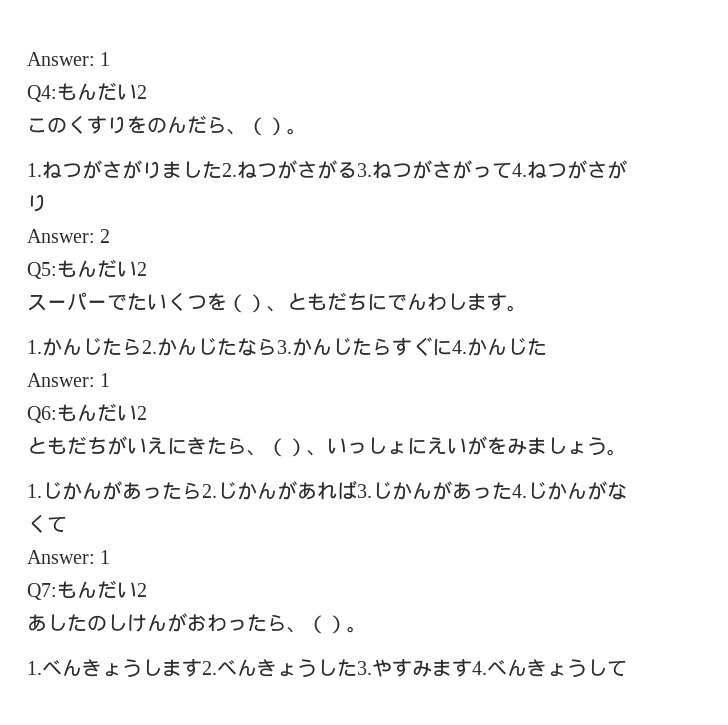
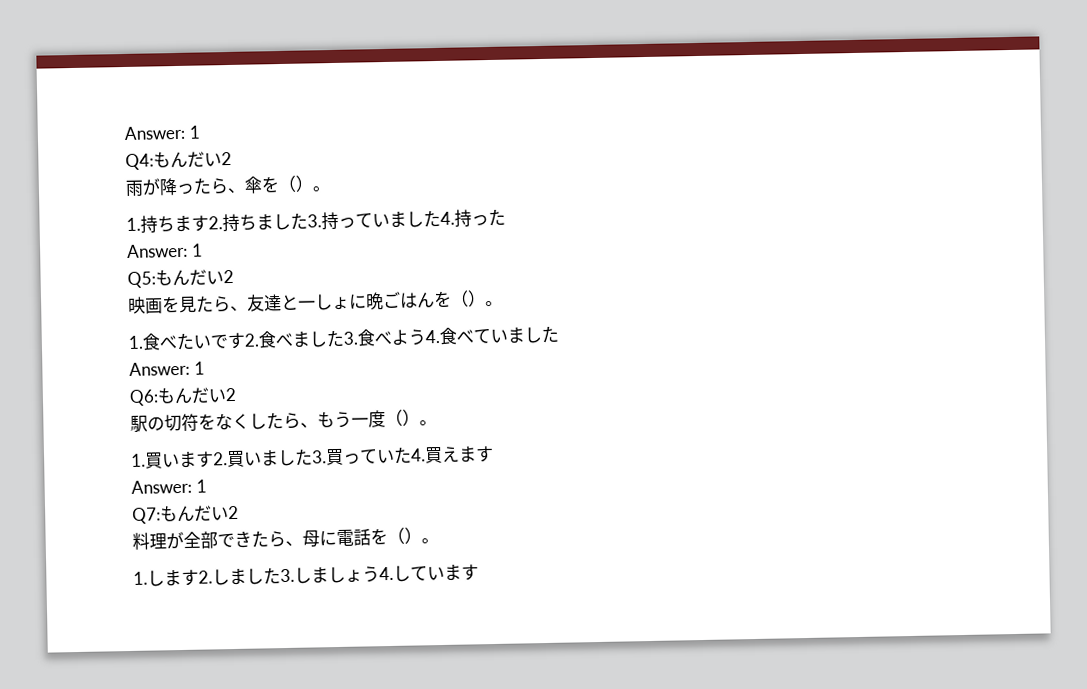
[27,115,307,136] [27,160,627,179] [27,194,47,212] [27,229,111,243] このくすりをのんだら、（）。 // 1.ねつがさがりました2.ねつがさがる3.ねつがさがって4.ねつがさがり // Answer: 2 -> [125,175,331,197] [126,208,506,234] [127,243,203,258] 雨が降ったら、傘を（）。 // 1.持ちます2.持ちました3.持っていました4.持った // Answer: 1
[27,292,527,313] [27,337,527,356] スーパーでたいくつを（）、ともだちにでんわします。 // 1.かんじたら2.かんじたなら3.かんじたらすぐに4.かんじ -> [128,290,503,314] [128,327,542,351] 映画を見たら、友達と一しょに晩ごはんを（）。 // 1.食べたいです2.食べました3.食べよう4.食べていまし
[27,436,627,457] [27,480,627,500] [27,514,67,533] ともだちがいえにきたら、（）、いっしょにえいがをみましょう。 // 1.じかんがあったら2.じかんがあれば3.じかんがあった4.じかんがなくて -> [130,409,437,432] [131,445,494,469] 駅の切符をなくしたら、もう一度（）。 // 1.買います2.買いました3.買っていた4.買えます
[27,613,367,634] [27,659,627,678] あしたのしけんがおわったら、（）。 // 1.べんきょうします2.べんきょうした3.やすみます4.べんきょうして -> [132,527,439,550] [133,564,479,587] 料理が全部できたら、母に電話を（）。 // 1.します2.しました3.しましょう4.しています

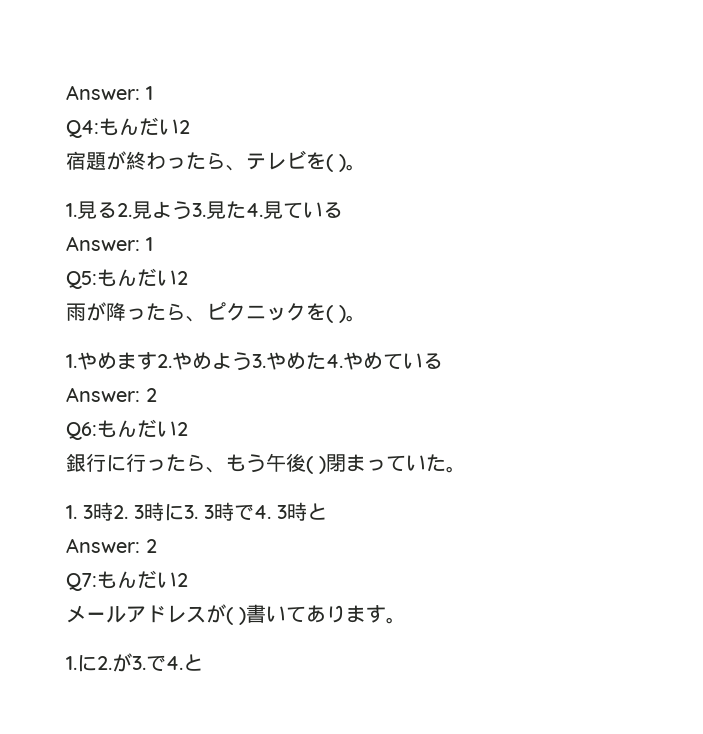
(232, 158) none -> [66,150,366,172] [66,201,343,220] [66,236,153,251] [66,268,188,289] // 宿題が終わったら、テレビを( )。 // 1.見る2.見よう3.見た4.見ている // Answer: 1 // Q5:もんだい2
[244,175,331,194] [126,208,506,234] [127,243,203,258] [127,269,234,288] [128,290,503,314] [128,325,559,351] [129,361,205,376] [129,387,237,406] [130,409,437,432] [131,445,494,469] [131,479,207,494] 傘を（）。 // 1.持ちます2.持ちました3.持っていました4.持った // Answer: 1 // Q5:もんだい2 // 映画を見たら、友達と一しょに晩ごはんを（）。 // 1.食べたいです2.食べました3.食べよう4.食べていました // Answer: 1 // Q6:もんだい2 // 駅の切符をなくしたら、もう一度（）。 // 1.買います2.買いました3.買っていた4.買えます // Answer: 1 -> [206,302,366,323] [66,352,443,371] [66,387,157,402] [66,419,188,440] [66,453,466,474] [66,502,327,521] [66,538,157,553] ピクニックを( )。 // 1.やめます2.やめよう3.やめた4.やめている // Answer: 2 // Q6:もんだい2 // 銀行に行ったら、もう午後( )閉まっていた。 // 1. 3時2. 3時に3. 3時で4. 3時と // Answer: 2
[132,527,439,550] [133,564,479,587] 料理が全部できたら、母に電話を（）。 // 1.します2.しました3.しましょう4.しています -> [66,604,406,625] [66,653,203,672] メールアドレスが( )書いてあります。 // 1.に2.が3.で4.と

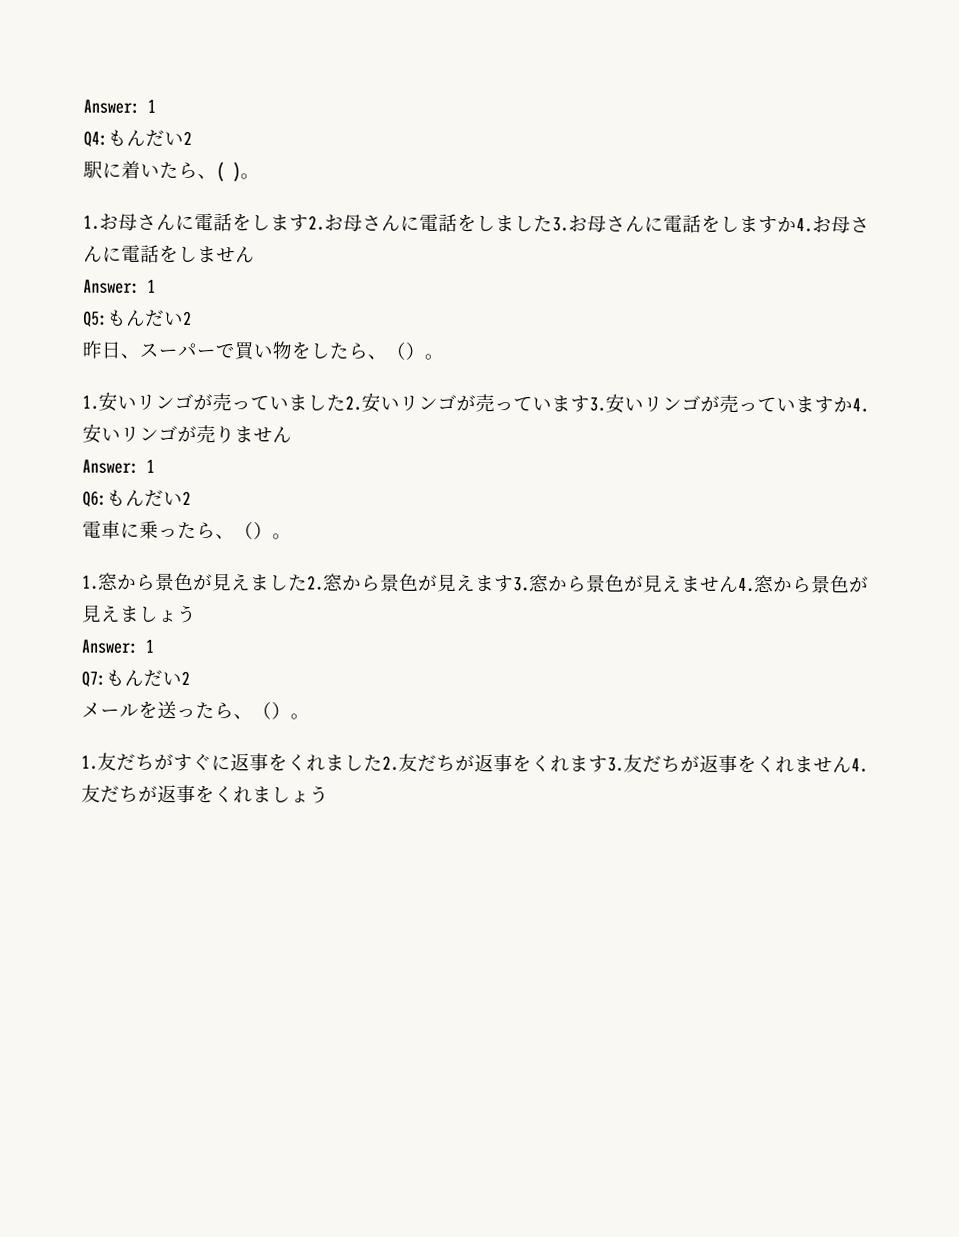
[66,150,366,172] [66,201,343,220] 宿題が終わったら、テレビを( )。 // 1.見る2.見よう3.見た4.見ている -> [82,160,260,183] [83,213,870,234] [83,244,255,264] 駅に着いたら、( )。 // 1.お母さんに電話をします2.お母さんに電話をしました3.お母さんに電話をしますか4.お母さんに電話をしません
[66,302,366,323] [66,352,443,371] [66,387,157,402] 雨が降ったら、ピクニックを( )。 // 1.やめます2.やめよう3.やめた4.やめている // Answer: 2 -> [82,340,444,361] [82,391,869,414] [82,423,292,444] [82,459,155,474] 昨日、スーパーで買い物をしたら、（）。 // 1.安いリンゴが売っていました2.安いリンゴが売っています3.安いリンゴが売っていますか4.安いリンゴが売りません // Answer: 1
[66,453,466,474] [66,502,327,521] [66,538,157,553] 銀行に行ったら、もう午後( )閉まっていた。 // 1. 3時2. 3時に3. 3時で4. 3時と // Answer: 2 -> [82,520,292,540] [82,572,869,594] [81,604,197,624] [81,639,154,654] 電車に乗ったら、（）。 // 1.窓から景色が見えました2.窓から景色が見えます3.窓から景色が見えません4.窓から景色が見えましょう // Answer: 1
[126,604,406,625] [66,653,203,672] アドレスが( )書いてあります。 // 1.に2.が3.で4.と -> [138,700,310,720] [81,752,868,774] [81,784,329,804] を送ったら、（）。 // 1.友だちがすぐに返事をくれました2.友だちが返事をくれます3.友だちが返事をくれません4.友だちが返事をくれましょう

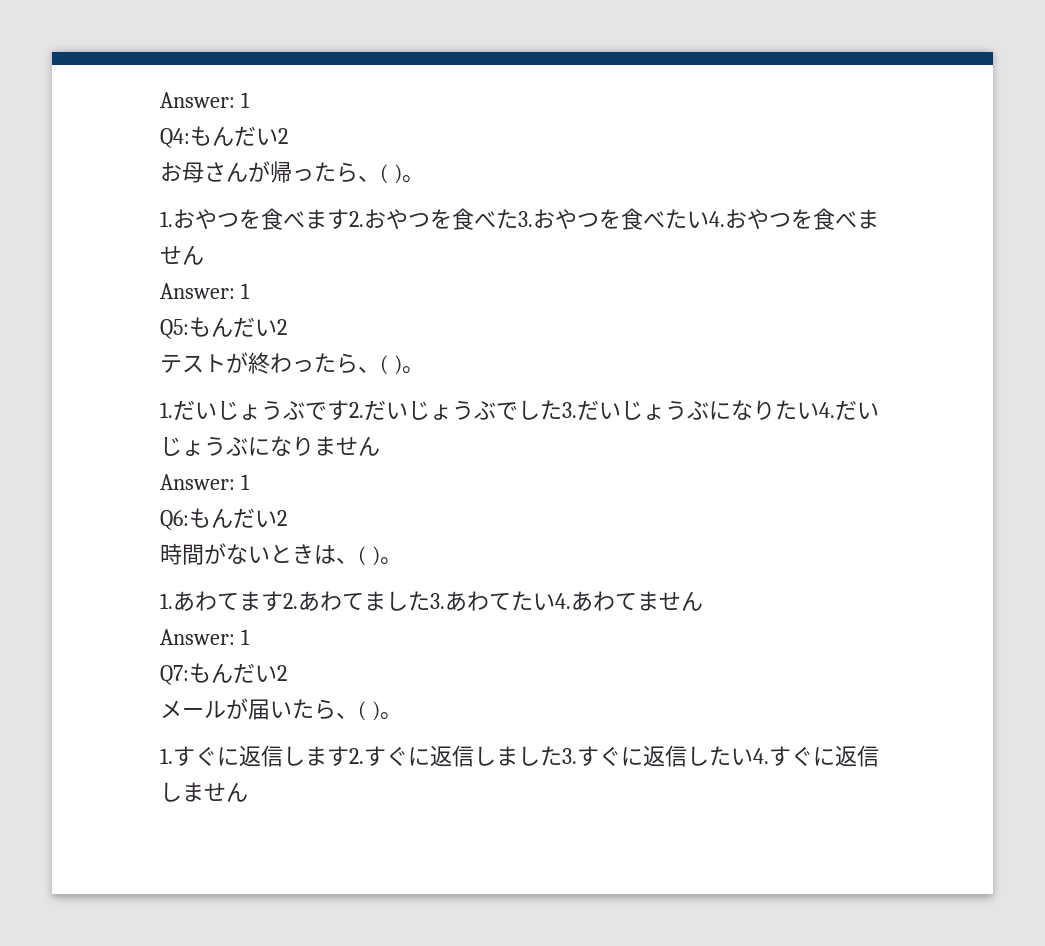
[82,160,160,179] 駅に着い -> [160,161,314,183] お母さんが帰っ
[118,213,870,234] [83,244,198,263] 母さんに電話をします2.お母さんに電話をしました3.お母さんに電話をしますか4.お母さんに電話をし -> [195,208,857,230] やつを食べます2.おやつを食べた3.おやつを食べたい4.おやつを食べ
[82,340,444,361] [82,391,869,414] [82,423,216,444] 昨日、スーパーで買い物をしたら、（）。 // 1.安いリンゴが売っていました2.安いリンゴが売っています3.安いリンゴが売っていますか4.安いリンゴが売 -> [160,352,424,375] [160,400,879,421] [160,436,292,456] テストが終わったら、( )。 // 1.だいじょうぶです2.だいじょうぶでした3.だいじょうぶになりたい4.だいじょうぶにな
[82,520,292,540] [82,572,869,594] [81,604,197,624] 電車に乗ったら、（）。 // 1.窓から景色が見えました2.窓から景色が見えます3.窓から景色が見えません4.窓から景色が見えましょう -> [160,543,402,566] [160,591,703,611] 時間がないときは、( )。 // 1.あわてます2.あわてました3.あわてたい4.あわてません
[138,700,310,720] [81,752,868,774] [81,784,329,804] を送ったら、（）。 // 1.友だちがすぐに返事をくれました2.友だちが返事をくれます3.友だちが返事をくれません4.友だちが返事をくれましょう -> [226,698,402,721] [160,745,879,767] [160,782,248,802] が届いたら、( )。 // 1.すぐに返信します2.すぐに返信しました3.すぐに返信したい4.すぐに返信しません

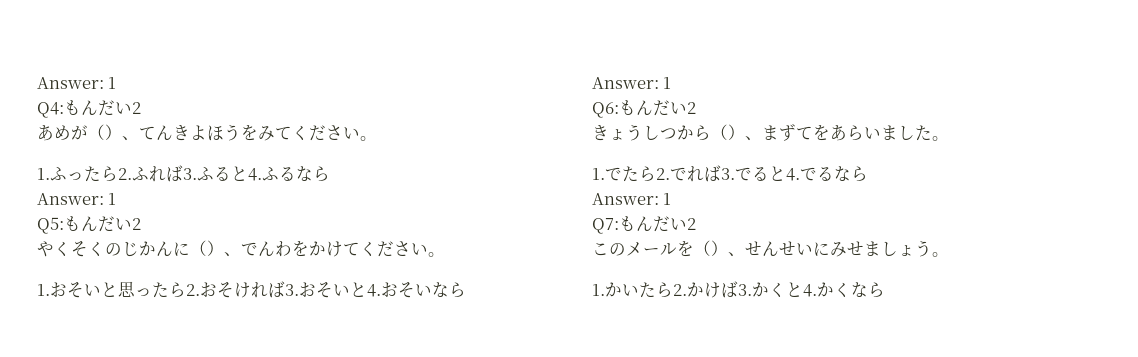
[160,161,424,184] [160,208,879,230] [160,245,204,265] お母さんが帰ったら、( )。 // 1.おやつを食べます2.おやつを食べた3.おやつを食べたい4.おやつを食べません -> [37,124,377,141] [37,165,330,182] あめが（）、てんきよほうをみてください。 // 1.ふったら2.ふれば3.ふると4.ふるなら
[160,352,424,375] [160,400,879,421] [160,436,380,456] テストが終わったら、( )。 // 1.だいじょうぶです2.だいじょうぶでした3.だいじょうぶになりたい4.だいじょうぶになりません -> [37,240,445,257] [37,281,466,298] やくそくのじかんに（）、でんわをかけてください。 // 1.おそいと思ったら2.おそければ3.おそいと4.おそいなら
[160,543,402,566] [160,591,703,611] 時間がないときは、( )。 // 1.あわてます2.あわてました3.あわてたい4.あわてません -> [592,124,949,141] [592,165,868,182] きょうしつから（）、まずてをあらいました。 // 1.でたら2.でれば3.でると4.でるなら
[160,698,402,721] [160,745,879,767] [160,782,248,802] メールが届いたら、( )。 // 1.すぐに返信します2.すぐに返信しました3.すぐに返信したい4.すぐに返信しません -> [592,240,949,257] [592,281,885,298] このメールを（）、せんせいにみせましょう。 // 1.かいたら2.かけば3.かくと4.かくなら

